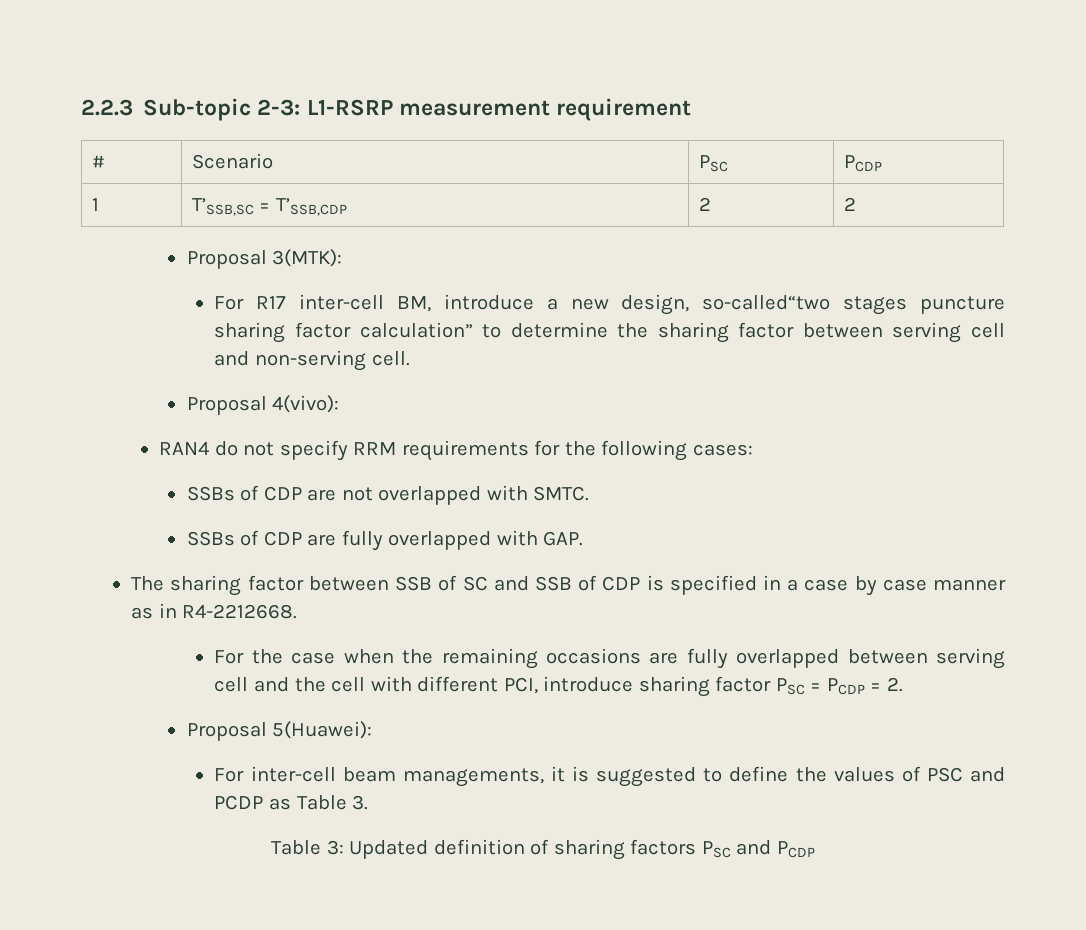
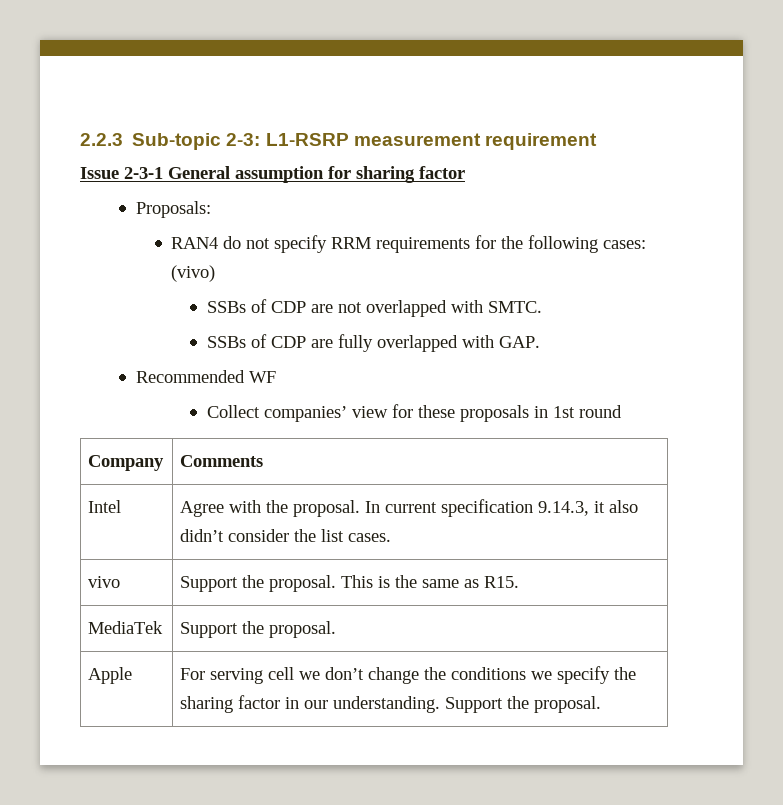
[91,155,105,168] [191,153,273,169] [698,155,728,172] [843,155,882,172] [91,198,99,211] [191,198,347,216] [698,197,711,211] [843,197,856,211] [186,249,343,269] [214,294,1005,315] [214,322,1006,343] [214,350,410,371] [186,395,340,415] // # | Scenario | PSC | PCDP // 1 | T’SSB,SC = T’SSB,CDP | 2 | 2 // Proposal 3(MTK): // For R17 inter-cell BM, introduce a new design, so-called“two stages puncture sharing factor calculation” to determine the sharing factor between serving cell and non-serving cell. // Proposal 4(vivo): -> [80,166,465,183] [135,201,211,218] // Issue 2-3-1 General assumption for sharing factor // Proposals:
(753, 450) none -> [171,265,216,282] (vivo)
[131,575,1007,596] [131,603,298,619] [214,648,1005,669] [214,676,903,697] [186,721,373,741] [214,766,1006,787] [214,795,369,810] [271,839,815,860] The sharing factor between SSB of SC and SSB of CDP is specified in a case by case manner as in R4-2212668. // For the case when the remaining occasions are fully overlapped between serving cell and the cell with different PCI, introduce sharing factor PSC = PCDP = 2. // Proposal 5(Huawei): // For inter-cell beam managements, it is suggested to define the values of PSC and PCDP as Table 3. // Table 3: Updated definition of sharing factors PSC and PCDP -> [135,370,276,383] [206,404,622,422] [88,455,165,471] [180,455,264,467] [88,500,122,513] [180,499,639,517] [180,529,392,542] [88,576,121,588] [180,575,520,592] [88,621,164,634] [180,621,337,638] [88,667,133,684] [180,666,637,684] [180,695,602,713] Recommended WF // Collect companies’ view for these proposals in 1st round // Company | Comments // Intel | Agree with the proposal. In current specification 9.14.3, it also didn’t consider the list cases. // vivo | Support the proposal. This is the same as R15. // MediaTek | Support the proposal. // Apple | For serving cell we don’t change the conditions we specify the sharing factor in our understanding. Support the proposal.

